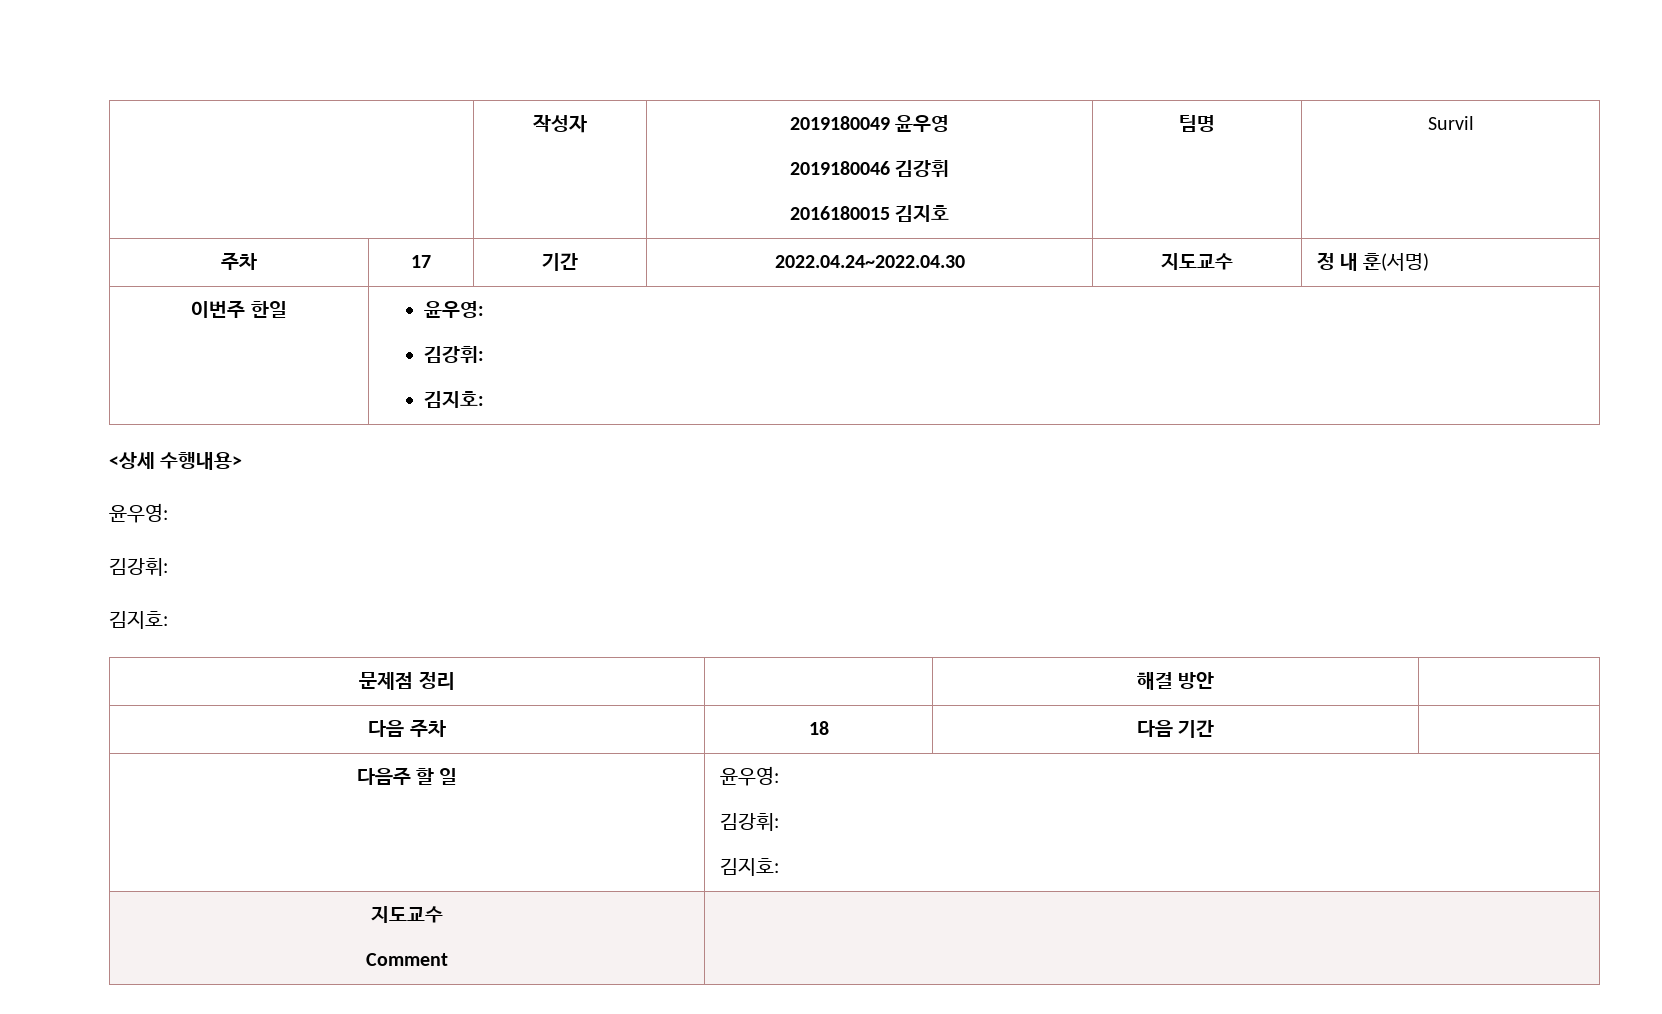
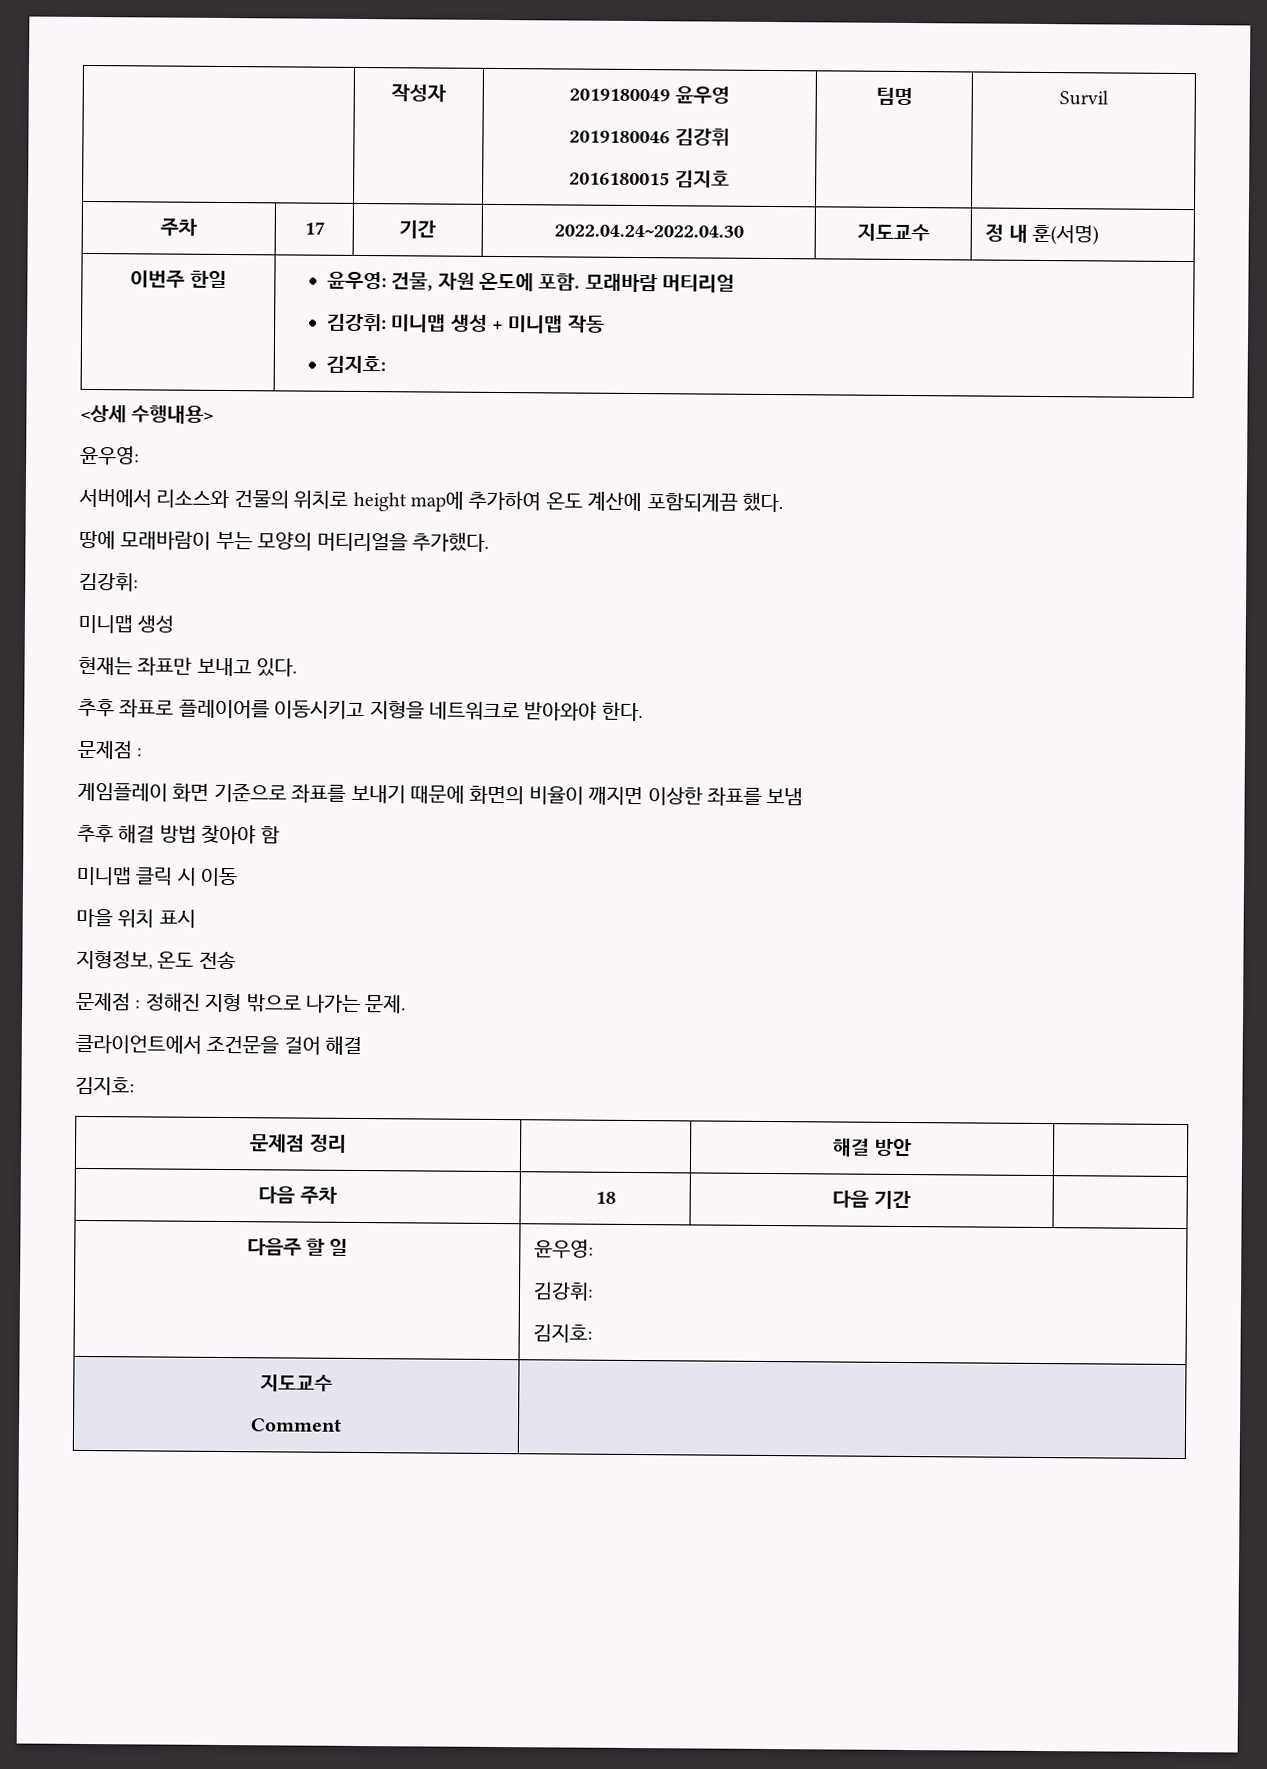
[423,346,484,363] [423,391,484,408] [109,452,243,470] [109,503,168,523] [109,558,168,576] // 김강휘: // 김지호: // <상세 수행내용> // 윤우영: // 김강휘: -> [391,272,736,293] [326,313,605,334] [325,355,386,374] [80,404,215,424] [80,444,140,466] [78,488,783,513] [79,530,489,552] [79,572,139,592] [78,614,175,634] [78,656,298,677] [78,698,643,722] [77,739,143,760] [77,782,804,806] [77,824,280,845] [76,866,239,887] [76,908,196,928] [76,949,236,970] [76,991,407,1014] [75,1034,363,1056] 건물, 자원 온도에 포함. 모래바람 머티리얼 // 김강휘: 미니맵 생성 + 미니맵 작동 // 김지호: // <상세 수행내용> // 윤우영: // 서버에서 리소스와 건물의 위치로 height map에 추가하여 온도 계산에 포함되게끔 했다. // 땅에 모래바람이 부는 모양의 머티리얼을 추가했다. // 김강휘: // 미니맵 생성 // 현재는 좌표만 보내고 있다. // 추후 좌표로 플레이어를 이동시키고 지형을 네트워크로 받아와야 한다. // 문제점 : // 게임플레이 화면 기준으로 좌표를 보내기 때문에 화면의 비율이 깨지면 이상한 좌표를 보냄 // 추후 해결 방법 찾아야 함 // 미니맵 클릭 시 이동 // 마을 위치 표시 // 지형정보, 온도 전송 // 문제점 : 정해진 지형 밖으로 나가는 문제. // 클라이언트에서 조건문을 걸어 해결

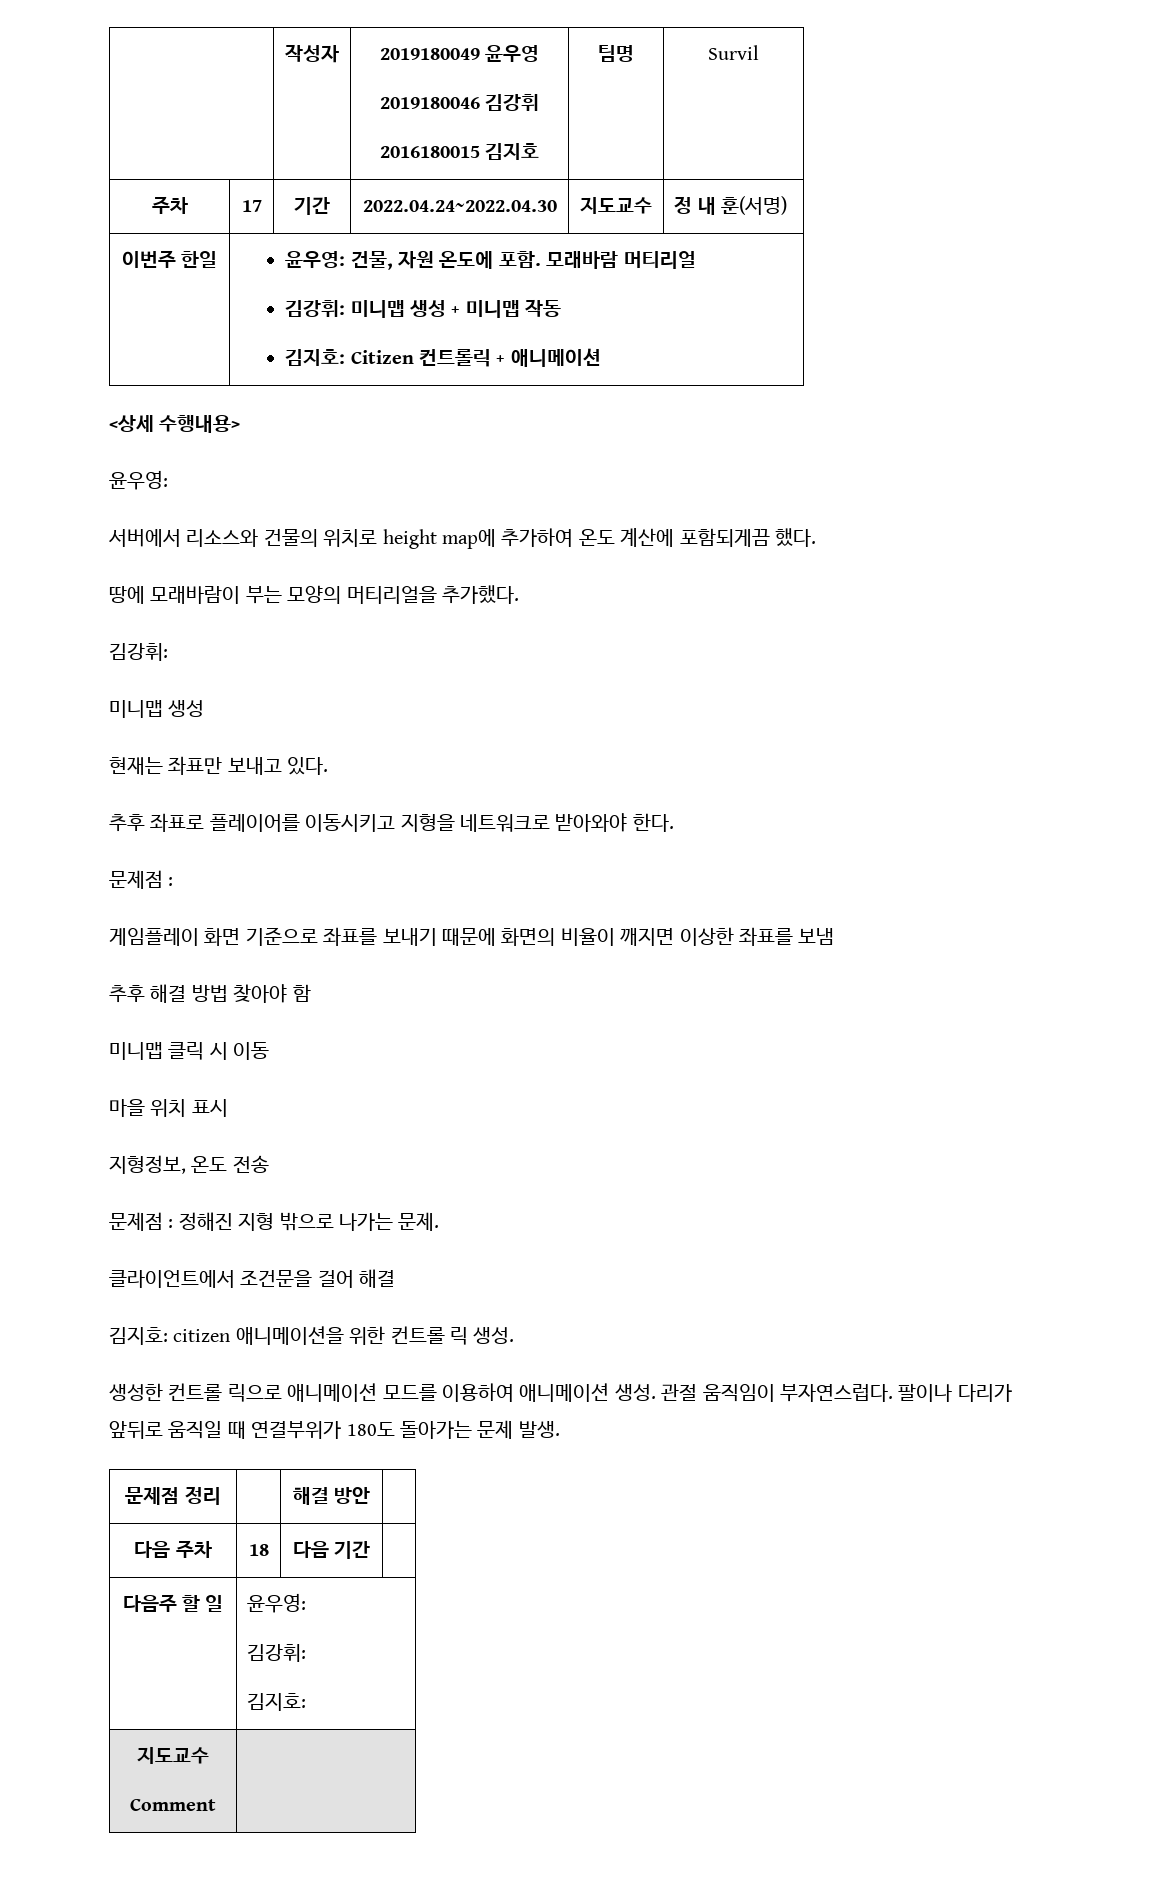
(386, 364) none -> [350,348,601,367] Citizen 컨트롤릭 + 애니메이션
(135, 1086) none -> [173,1326,515,1345] [109,1383,1012,1402] [109,1420,560,1439] citizen 애니메이션을 위한 컨트롤 릭 생성. // 생성한 컨트롤 릭으로 애니메이션 모드를 이용하여 애니메이션 생성. 관절 움직임이 부자연스럽다. 팔이나 다리가 앞뒤로 움직일 때 연결부위가 180도 돌아가는 문제 발생.

